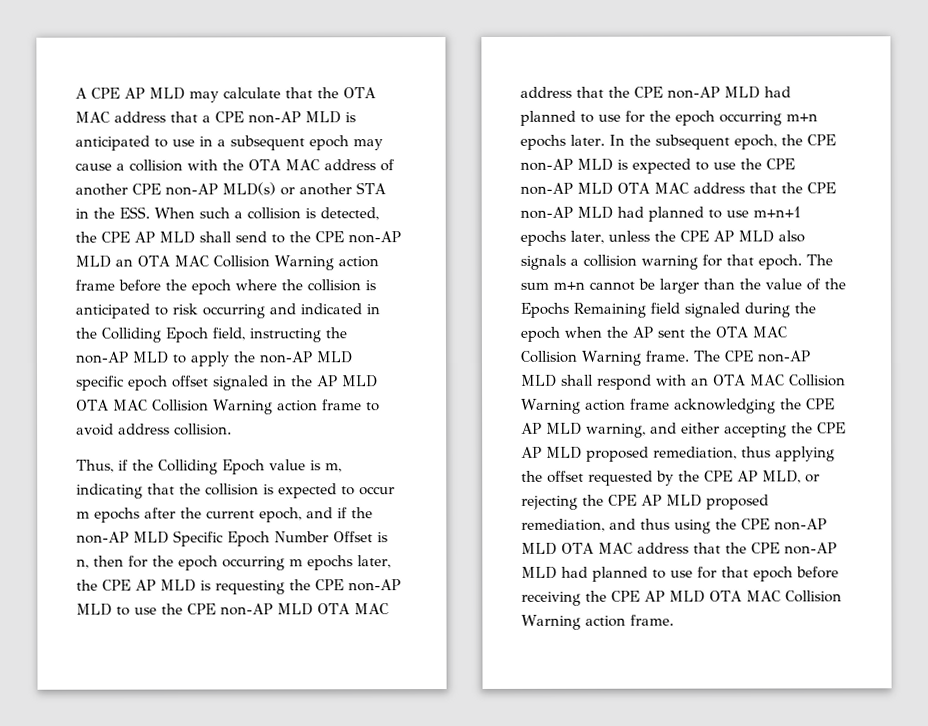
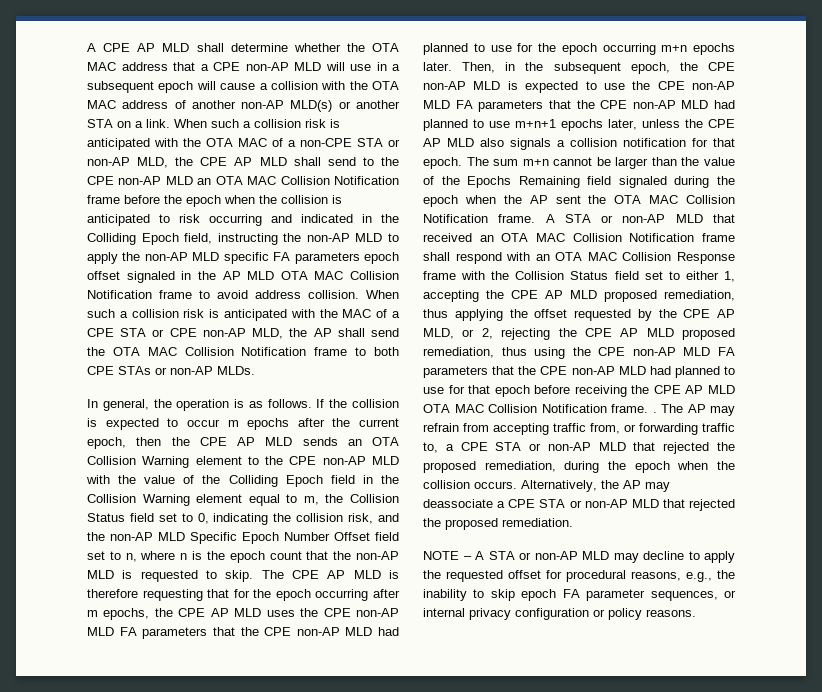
[189,87,313,103] may calculate that -> [196,43,341,52] shall determine whether
[345,112,356,123] [75,135,168,151] is anticipated to -> [325,62,345,71] will
[353,139,383,151] may -> [196,81,216,90] will
[132,183,161,195] CPE -> (236, 104) none
[75,206,379,221] in the ESS. When such a collision is detected, -> [117,119,340,128] [87,138,400,150] [87,157,169,168] on a link. When such a collision risk is anticipated with the OTA MAC of a non-CPE STA or non-AP MLD,
[273,255,379,271] Warning action -> [334,176,399,185] Notification
[235,279,277,291] where -> [224,195,255,204] when
(125, 383) none -> [273,252,360,264] FA parameters
[212,399,318,415] Warning action -> [87,290,152,299] Notification
[76,459,342,475] [76,483,175,499] // Thus, if the Colliding Epoch value is m, indicating that -> [366,290,399,299] [87,309,401,321] [87,328,400,339] [87,347,399,356] [87,366,255,375] [87,399,325,411] When such a collision risk is anticipated with the MAC of a CPE STA or CPE non-AP MLD, the AP shall send the OTA MAC Collision Notification frame to both CPE STAs or non-AP MLDs. // In general, the operation is as follows. If
[306,507,348,519] and if -> [136,437,399,446] [87,456,399,468] [86,475,399,487] [87,494,399,506] [87,513,399,525] then the CPE AP MLD sends an OTA Collision Warning element to the CPE non-AP MLD with the value of the Colliding Epoch field in the Collision Warning element equal to m, the Collision Status field set to 0, indicating the collision risk, and
[377,532,388,543] [76,555,391,571] [76,579,401,595] [76,603,389,616] [520,86,572,98] is n, then for the epoch occurring m epochs later, the CPE AP MLD is requesting the CPE non-AP MLD to use the CPE non-AP MLD OTA MAC address -> [375,532,399,541] [87,551,399,563] [87,570,399,582] [87,589,400,601] [87,608,400,620] [87,627,208,639] field set to n, where n is the epoch count that the non-AP MLD is requested to skip. The CPE AP MLD is therefore requesting that for the epoch occurring after m epochs, the CPE AP MLD uses the CPE non-AP MLD FA parameters
[608,134,625,146] In -> [462,62,516,73] Then, in
[617,182,745,194] OTA MAC address -> [455,100,544,112] FA parameters
[641,255,698,270] warning -> [623,138,686,147] notification
[581,350,810,366] [521,374,557,387] Warning frame. The CPE non-AP MLD -> [423,214,735,223] [423,233,735,242] Notification frame. A STA or non-AP MLD that received an OTA MAC Collision Notification frame
[521,398,835,414] [521,422,720,438] Warning action frame acknowledging the CPE AP MLD warning, and either -> [677,252,735,264] [423,271,735,282] Response frame with the Collision Status field set to either 1,
(820, 478) none -> [481,328,493,339] 2,
[609,518,636,530] and -> (494, 352) none
[561,542,689,554] OTA MAC address -> [718,347,735,356] [423,366,488,378] FA parameters
[521,614,674,630] Warning action frame. -> [541,404,735,416] [423,423,735,435] [423,442,735,454] [423,461,735,473] [423,480,670,492] [423,499,735,511] [423,518,573,530] [423,551,735,563] [423,570,735,582] [423,589,736,601] [423,608,696,620] Notification frame. . The AP may refrain from accepting traffic from, or forwarding traffic to, a CPE STA or non-AP MLD that rejected the proposed remediation, during the epoch when the collision occurs. Alternatively, the AP may deassociate a CPE STA or non-AP MLD that rejected the proposed remediation. // NOTE – A STA or non-AP MLD may decline to apply the requested offset for procedural reasons, e.g., the inability to skip epoch FA parameter sequences, or internal privacy configuration or policy reasons.

